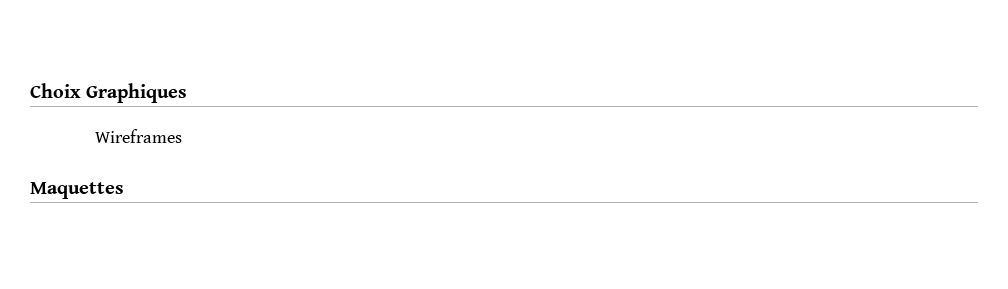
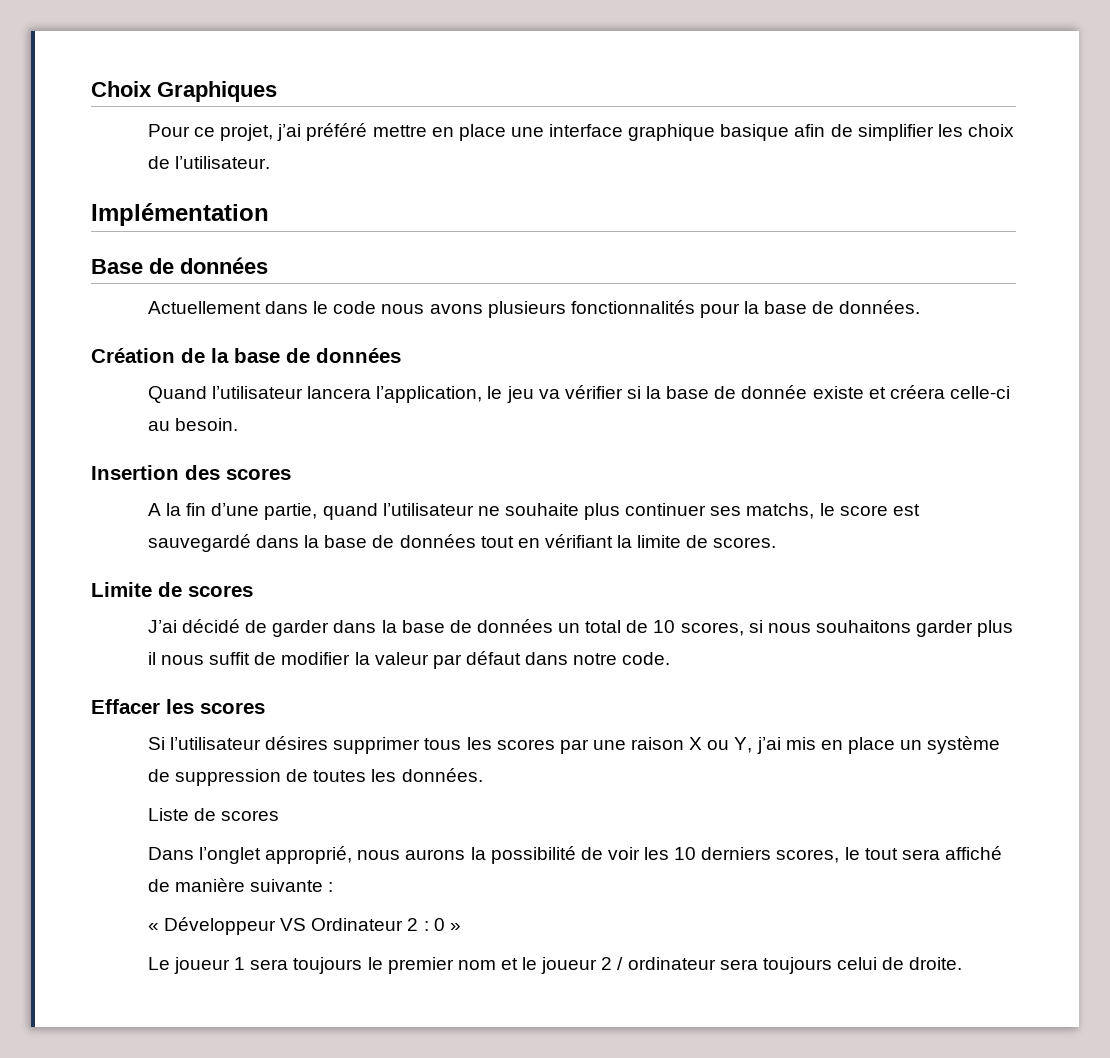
[94,129,182,143] [30,182,124,199] Wireframes // Maquettes -> [147,123,1014,141] [147,156,271,169] [91,203,269,226] [91,257,268,274] [147,300,921,318] [91,348,401,363] [147,385,1010,403] [147,418,239,431] [91,465,291,480] [147,503,920,520] [147,534,777,552] [91,582,253,597] [147,619,1014,637] [147,651,671,669] [91,699,265,714] [147,736,1001,754] [147,768,483,786] [147,808,280,821] [147,846,1002,864] [147,878,334,892] [147,917,461,935] [147,957,963,974] Pour ce projet, j’ai préféré mettre en place une interface graphique basique afin de simplifier les choix de l’utilisateur. // Implémentation // Base de données // Actuellement dans le code nous avons plusieurs fonctionnalités pour la base de données. // Création de la base de données // Quand l’utilisateur lancera l’application, le jeu va vérifier si la base de donnée existe et créera celle-ci au besoin. // Insertion des scores // A la fin d’une partie, quand l’utilisateur ne souhaite plus continuer ses matchs, le score est sauvegardé dans la base de données tout en vérifiant la limite de scores. // Limite de scores // J’ai décidé de garder dans la base de données un total de 10 scores, si nous souhaitons garder plus il nous suffit de modifier la valeur par défaut dans notre code. // Effacer les scores // Si l’utilisateur désires supprimer tous les scores par une raison X ou Y, j’ai mis en place un système de suppression de toutes les données. // Liste de scores // Dans l’onglet approprié, nous aurons la possibilité de voir les 10 derniers scores, le tout sera affiché de manière suivante : // « Développeur VS Ordinateur 2 : 0 » // Le joueur 1 sera toujours le premier nom et le joueur 2 / ordinateur sera toujours celui de droite.

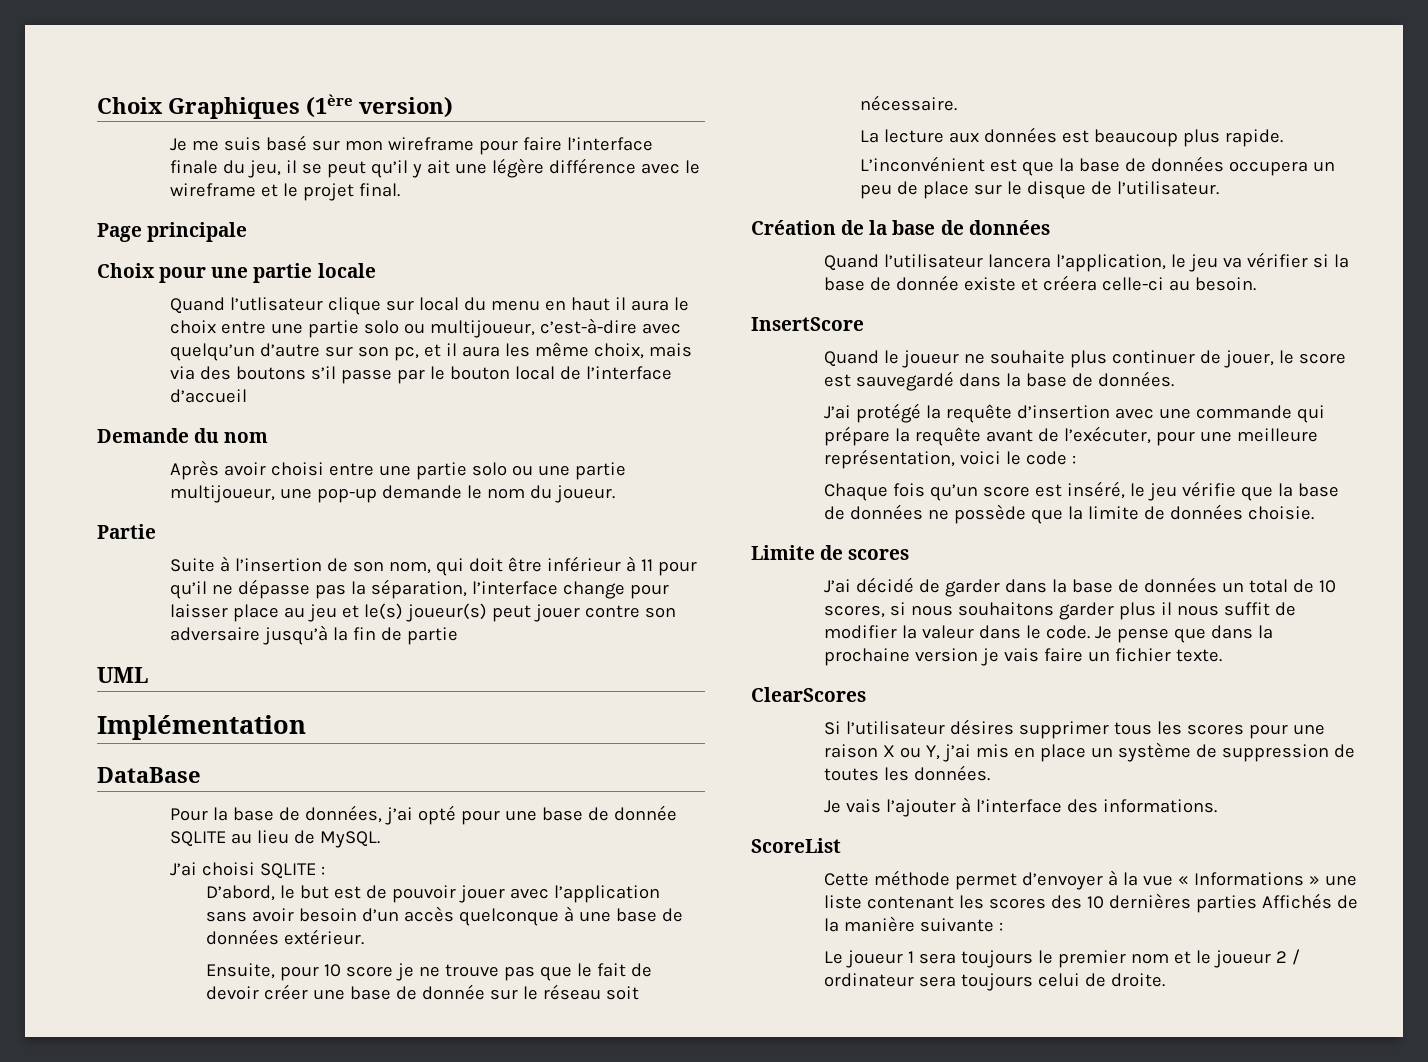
[147,123,1014,141] [147,156,271,169] [91,203,269,226] [91,257,268,274] [147,300,921,318] // Pour ce projet, j’ai préféré mettre en place une interface graphique basique afin de simplifier les choix de l’utilisateur. // Implémentation // Base de données // Actuellement dans le code nous avons plusieurs fonctionnalités pour la base de données. -> [306,94,453,118] [169,135,653,155] [169,158,700,178] [169,183,400,201] [97,222,248,242] [97,263,376,283] [169,297,689,315] [169,318,681,338] [169,342,692,361] [169,366,672,384] [169,389,247,403] [97,428,269,443] [169,460,626,480] [169,485,615,503] [97,524,156,539] [169,556,697,576] [169,579,669,599] [169,603,676,622] [169,625,458,645] [97,667,148,683] [97,715,306,740] [97,767,201,783] [169,805,677,825] [169,830,380,848] [169,862,325,879] [206,885,661,903] [206,906,684,926] [206,929,365,945] [206,963,653,981] [206,984,640,1000] [860,95,958,111] [860,127,1284,147] [860,156,1336,176] [860,181,1220,199] (1ère version) // Je me suis basé sur mon wireframe pour faire l’interface finale du jeu, il se peut qu’il y ait une légère différence avec le wireframe et le projet final. // Page principale // Choix pour une partie locale // Quand l’utlisateur clique sur local du menu en haut il aura le choix entre une partie solo ou multijoueur, c’est-à-dire avec quelqu’un d’autre sur son pc, et il aura les même choix, mais via des boutons s’il passe par le bouton local de l’interface d’accueil // Demande du nom // Après avoir choisi entre une partie solo ou une partie multijoueur, une pop-up demande le nom du joueur. // Partie // Suite à l’insertion de son nom, qui doit être inférieur à 11 pour qu’il ne dépasse pas la séparation, l’interface change pour laisser place au jeu et le(s) joueur(s) peut jouer contre son adversaire jusqu’à la fin de partie // UML // Implémentation // DataBase // Pour la base de données, j’ai opté pour une base de donnée SQLITE au lieu de MySQL. // J’ai choisi SQLITE : // D’abord, le but est de pouvoir jouer avec l’application sans avoir besoin d’un accès quelconque à une base de données extérieur. // Ensuite, pour 10 score je ne trouve pas que le fait de devoir créer une base de donnée sur le réseau soit nécessaire. // La lecture aux données est beaucoup plus rapide. // L’inconvénient est que la base de données occupera un peu de place sur le disque de l’utilisateur.
[91,465,291,480] [147,503,474,520] Insertion des scores // A la fin d’une partie, quand l’utilisateur -> [751,317,864,331] [823,350,959,368] InsertScore // Quand le joueur
[710,503,815,519] ses matchs, -> [1199,350,1274,368] de jouer,
[399,534,613,548] données tout en vérifiant -> [1097,371,1174,387] [823,403,1325,423] [823,426,1318,446] [823,449,1076,469] [823,481,1339,501] [823,504,1063,524] données. // J’ai protégé la requête d’insertion avec une commande qui prépare la requête avant de l’exécuter, pour une meilleure représentation, voici le code : // Chaque fois qu’un score est inséré, le jeu vérifie que la base de données ne possède que
[713,537,777,548] scores. -> [1169,504,1314,520] données choisie.
[432,651,671,669] [91,699,265,714] par défaut dans notre code. // Effacer les scores -> [978,625,1273,643] [823,648,1222,666] [751,687,866,702] dans le code. Je pense que dans la prochaine version je vais faire un fichier texte. // ClearScores
[559,739,589,754] par -> [1248,724,1288,739] pour
[147,808,280,821] [147,846,1002,864] [147,878,334,892] [147,917,461,935] Liste de scores // Dans l’onglet approprié, nous aurons la possibilité de voir les 10 derniers scores, le tout sera affiché de manière suivante : // « Développeur VS Ordinateur 2 : 0 » -> [823,797,1217,817] [751,838,841,853] [823,870,1357,890] [823,893,1358,913] [823,916,1003,932] Je vais l’ajouter à l’interface des informations. // ScoreList // Cette méthode permet d’envoyer à la vue « Informations » une liste contenant les scores des 10 dernières parties Affichés de la manière suivante :

